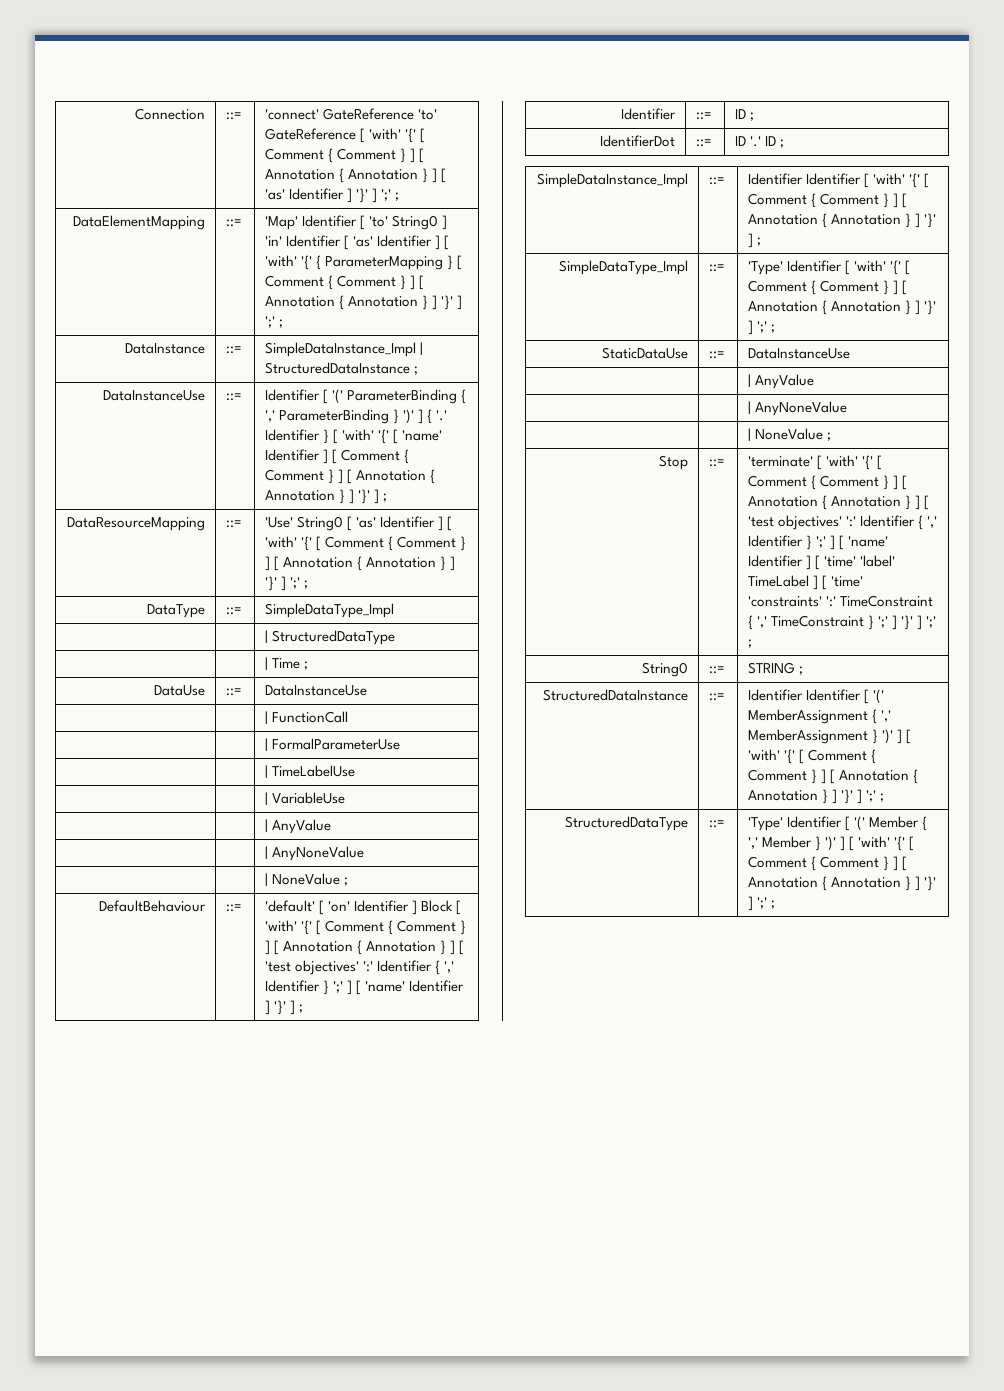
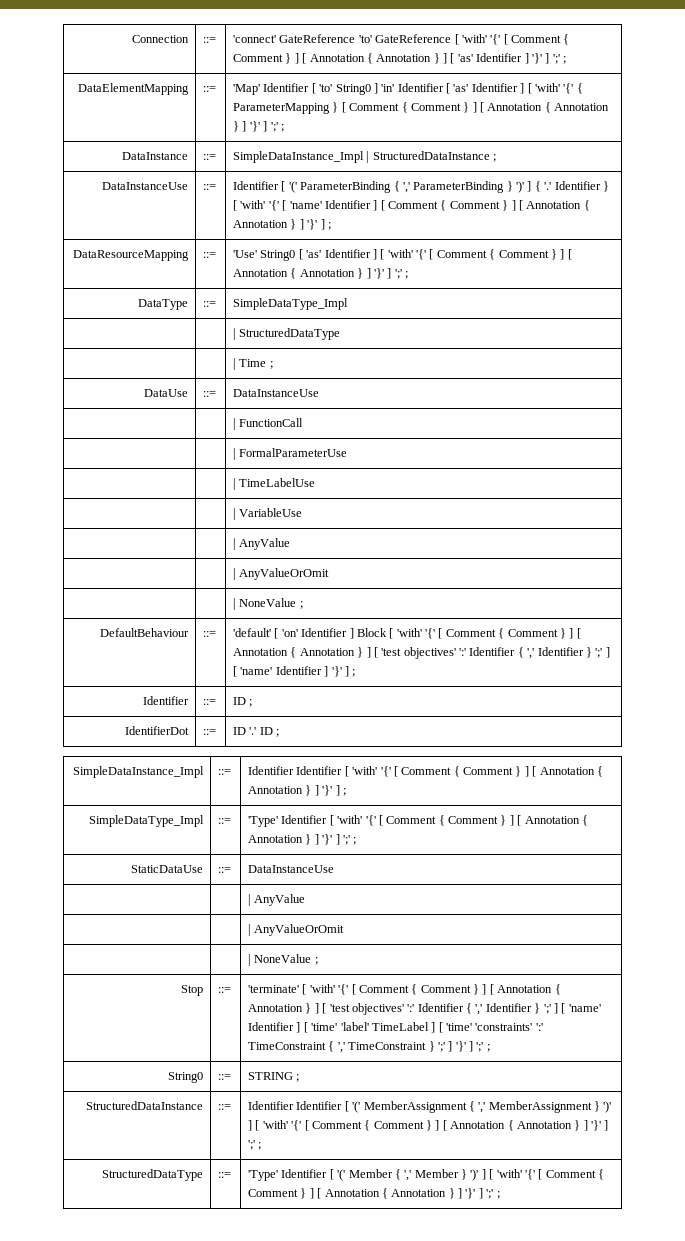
[271,846,364,861] AnyNoneValue -> [239,568,330,580] AnyValueOrOmit
[754,401,847,416] AnyNoneValue -> [254,924,345,936] AnyValueOrOmit

